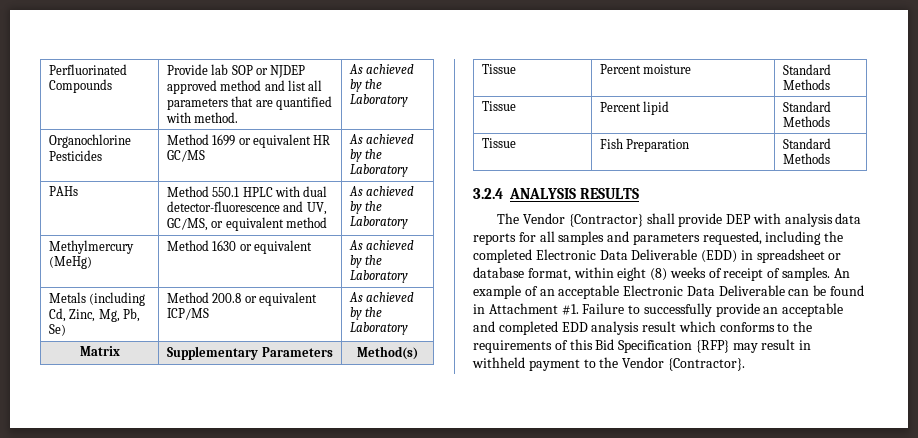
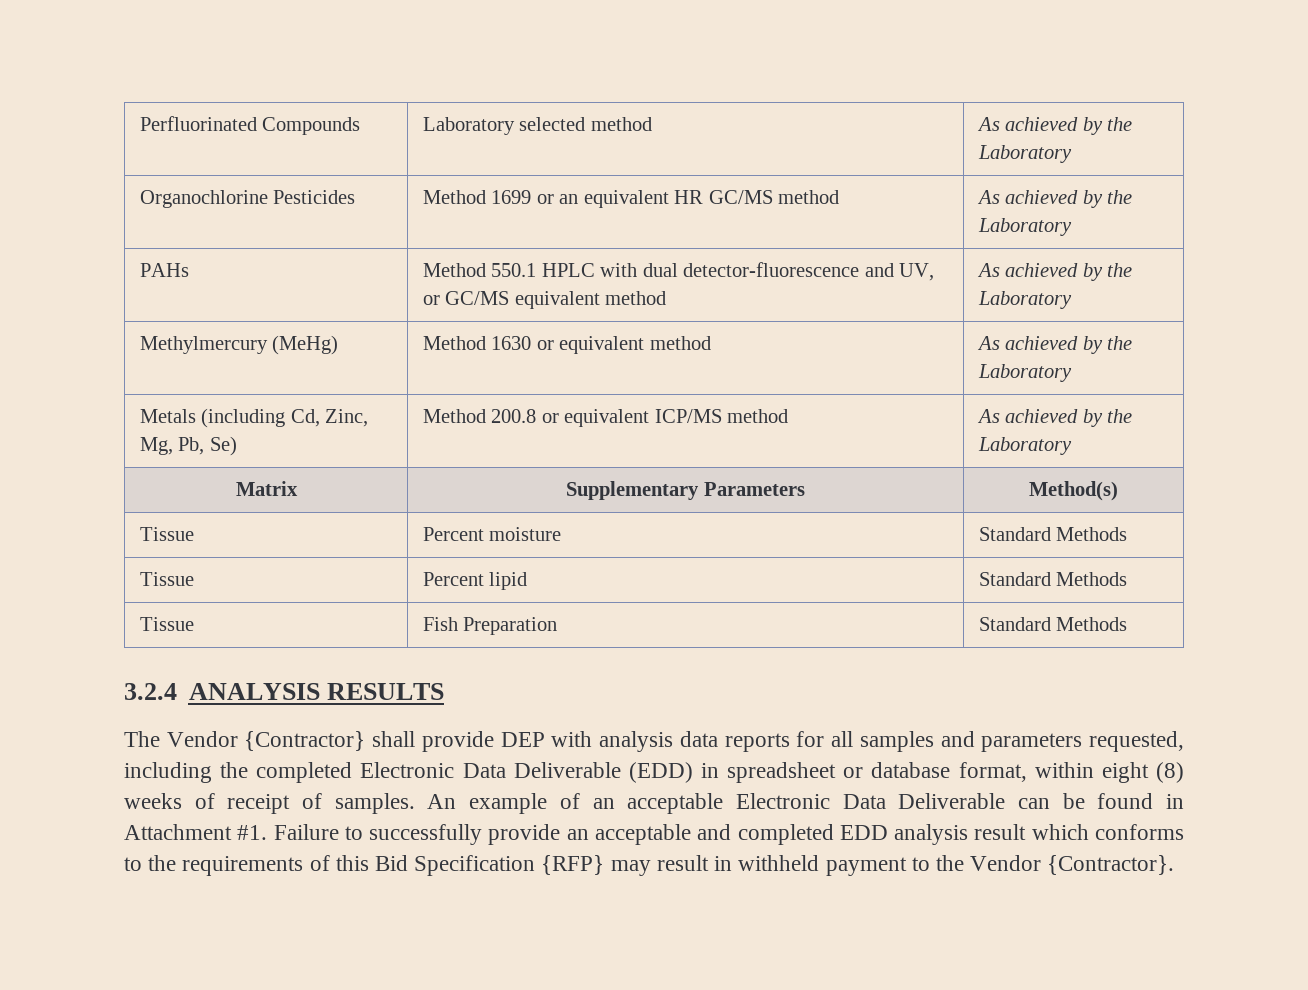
[166,64,306,78] [166,80,323,94] [166,96,333,110] [165,112,239,123] Provide lab SOP or NJDEP approved method and list all parameters that are quantified with method. -> [422,117,652,135] Laboratory selected method
(251, 141) none -> [559,194,579,204] an
(205, 156) none -> [778,190,840,204] method
[166,218,224,231] GC/MS, or -> [422,291,510,305] or GC/MS
(313, 247) none -> [649,336,711,350] method
(209, 314) none -> [727,409,789,423] method

